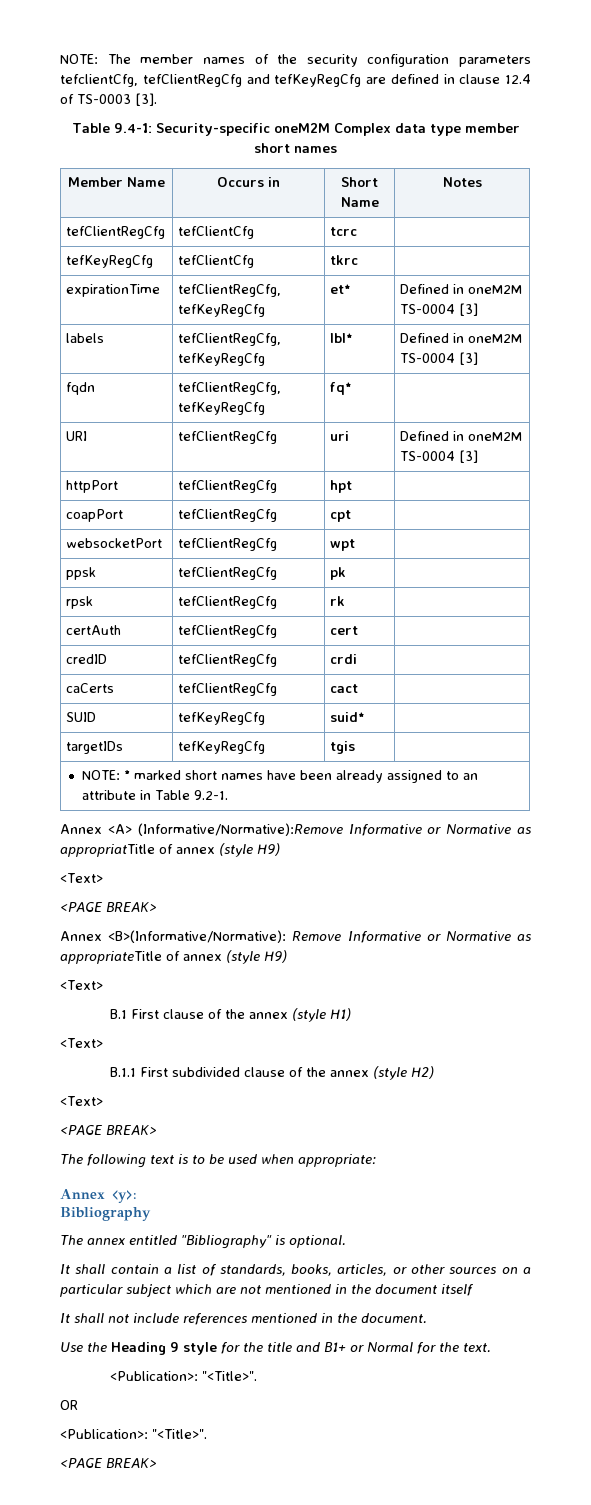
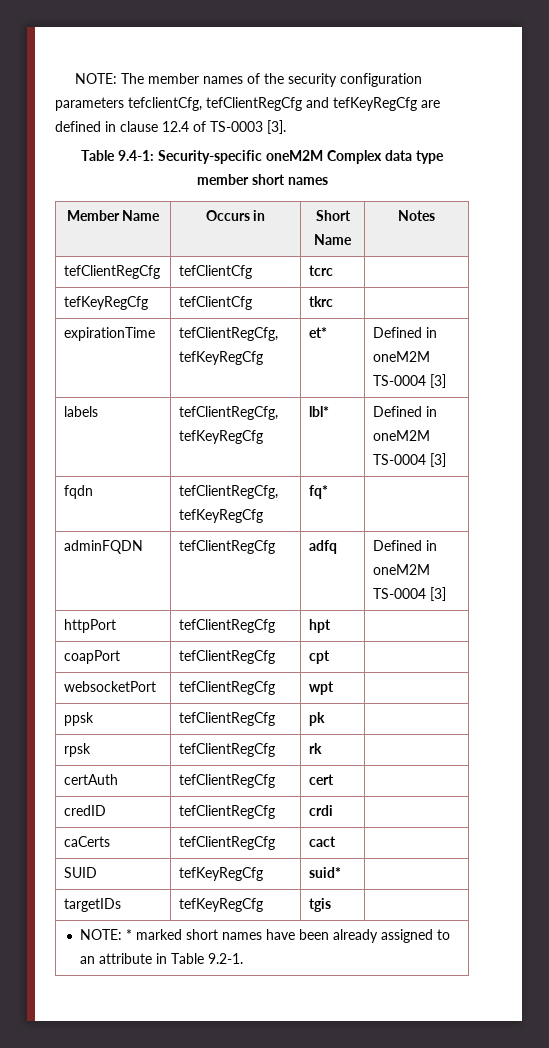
[66,431,88,441] [178,431,278,444] [330,431,350,441] URI | tefClientRegCfg | uri -> [64,540,144,554] [179,540,276,554] [309,540,338,554] adminFQDN | tefClientRegCfg | adfq
[60,823,531,836] [60,843,280,857] [60,873,103,883] [60,902,157,912] [60,930,531,943] [60,950,287,964] [60,980,103,990] [110,1008,352,1022] [60,1038,103,1048] [110,1066,435,1080] [60,1096,103,1106] [60,1125,157,1135] [60,1154,376,1168] [60,1189,137,1203] [60,1207,151,1221] [60,1235,346,1249] [60,1264,532,1276] [60,1284,474,1297] [60,1313,427,1325] [60,1342,491,1355] [110,1371,258,1381] [60,1400,78,1410] [60,1429,207,1439] [60,1458,157,1468] // Annex <A> (Informative/Normative):Remove Informative or Normative as appropriatTitle of annex (style H9) // <Text> // <PAGE BREAK> // Annex <B>(Informative/Normative): Remove Informative or Normative as appropriateTitle of annex (style H9) // <Text> // B.1 First clause of the annex (style H1) // <Text> // B.1.1 First subdivided clause of the annex (style H2) // <Text> // <PAGE BREAK> // The following text is to be used when appropriate: // Annex <y>: // Bibliography // The annex entitled "Bibliography" is optional. // It shall contain a list of standards, books, articles, or other sources on a particular subject which are not mentioned in the document itself // It shall not include references mentioned in the document. // Use the Heading 9 style for the title and B1+ or Normal for the text. // <Publication>: "<Title>". // OR // <Publication>: "<Title>". // <PAGE BREAK> -> (243, 958) none

